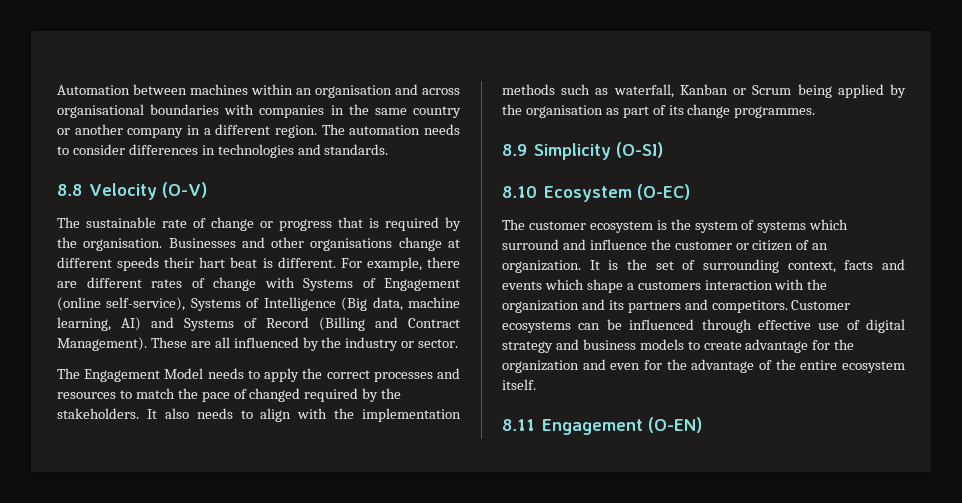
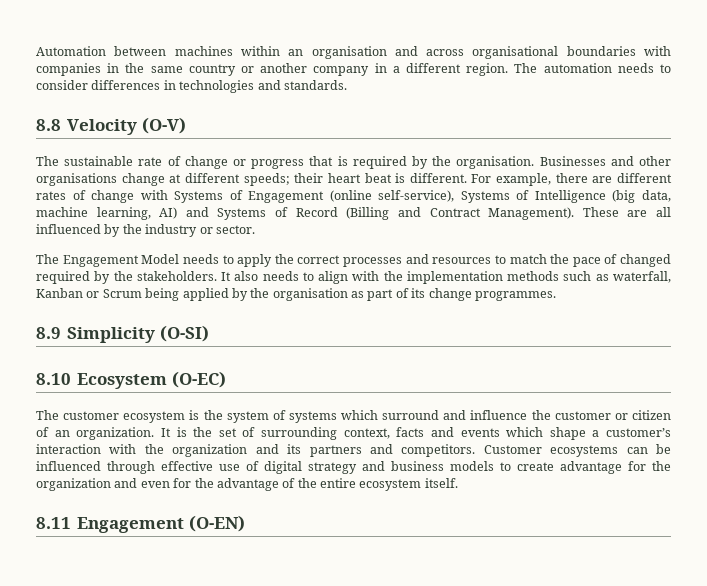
[117,257,226,271] speeds their hart -> [243,173,361,186] speeds; their heart
[341,297,368,311] (Big -> [612,190,636,203] (big
[637,281,701,290] customers -> [606,428,671,437] customer’s

